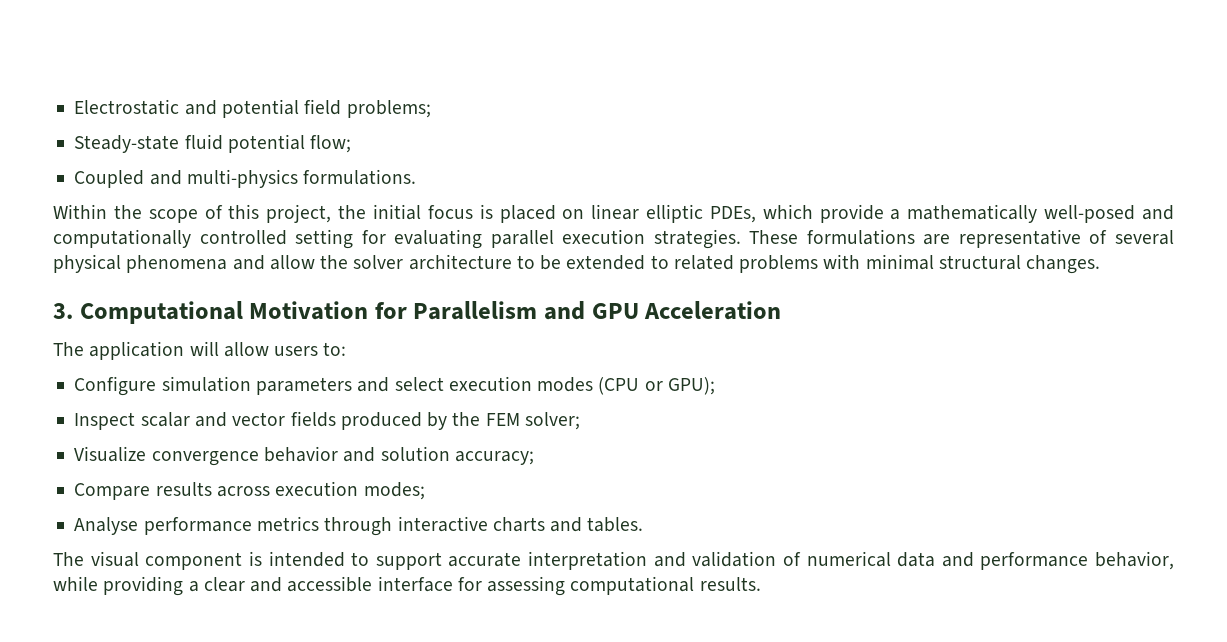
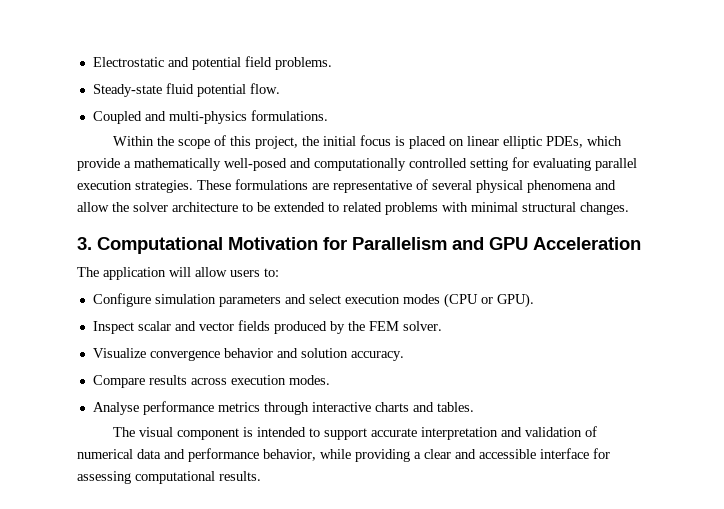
[346,100,431,118] problems; -> [274,57,332,70] problems.
[310,135,352,153] flow; -> [249,83,280,94] flow.
[667,377,715,395] GPU); -> [496,293,534,308] GPU).
[524,412,580,430] solver; -> [402,321,442,331] solver.
[454,451,534,465] accuracy; -> [350,351,404,361] accuracy.
[363,482,425,500] modes; -> [288,375,330,385] modes.

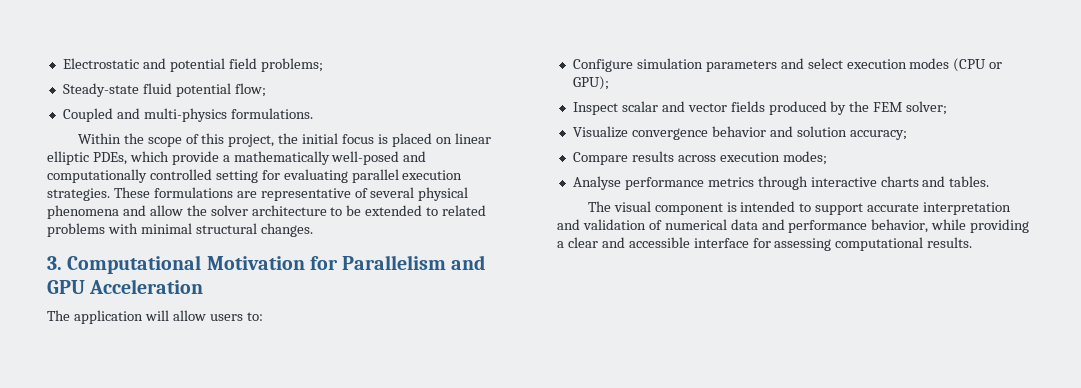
[274,57,332,70] problems. -> [260,58,323,72] problems;
[249,83,280,94] flow. -> [234,83,266,97] flow;
[496,293,534,308] GPU). -> [572,76,609,90] GPU);
[402,321,442,331] solver. -> [906,101,948,115] solver;
[350,351,404,361] accuracy. -> [849,130,907,140] accuracy;
[288,375,330,385] modes. -> [782,151,827,165] modes;

